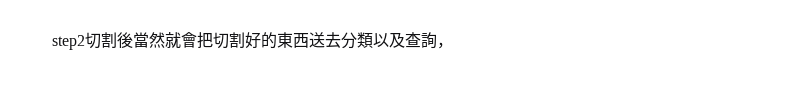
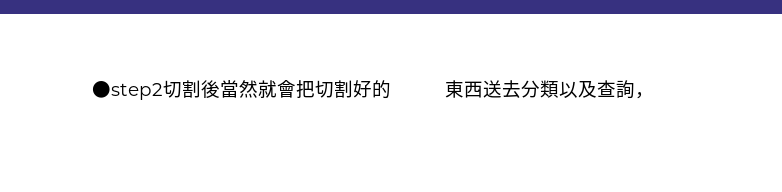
[52,35,85,50] step2 -> [92,81,163,100] ●step2

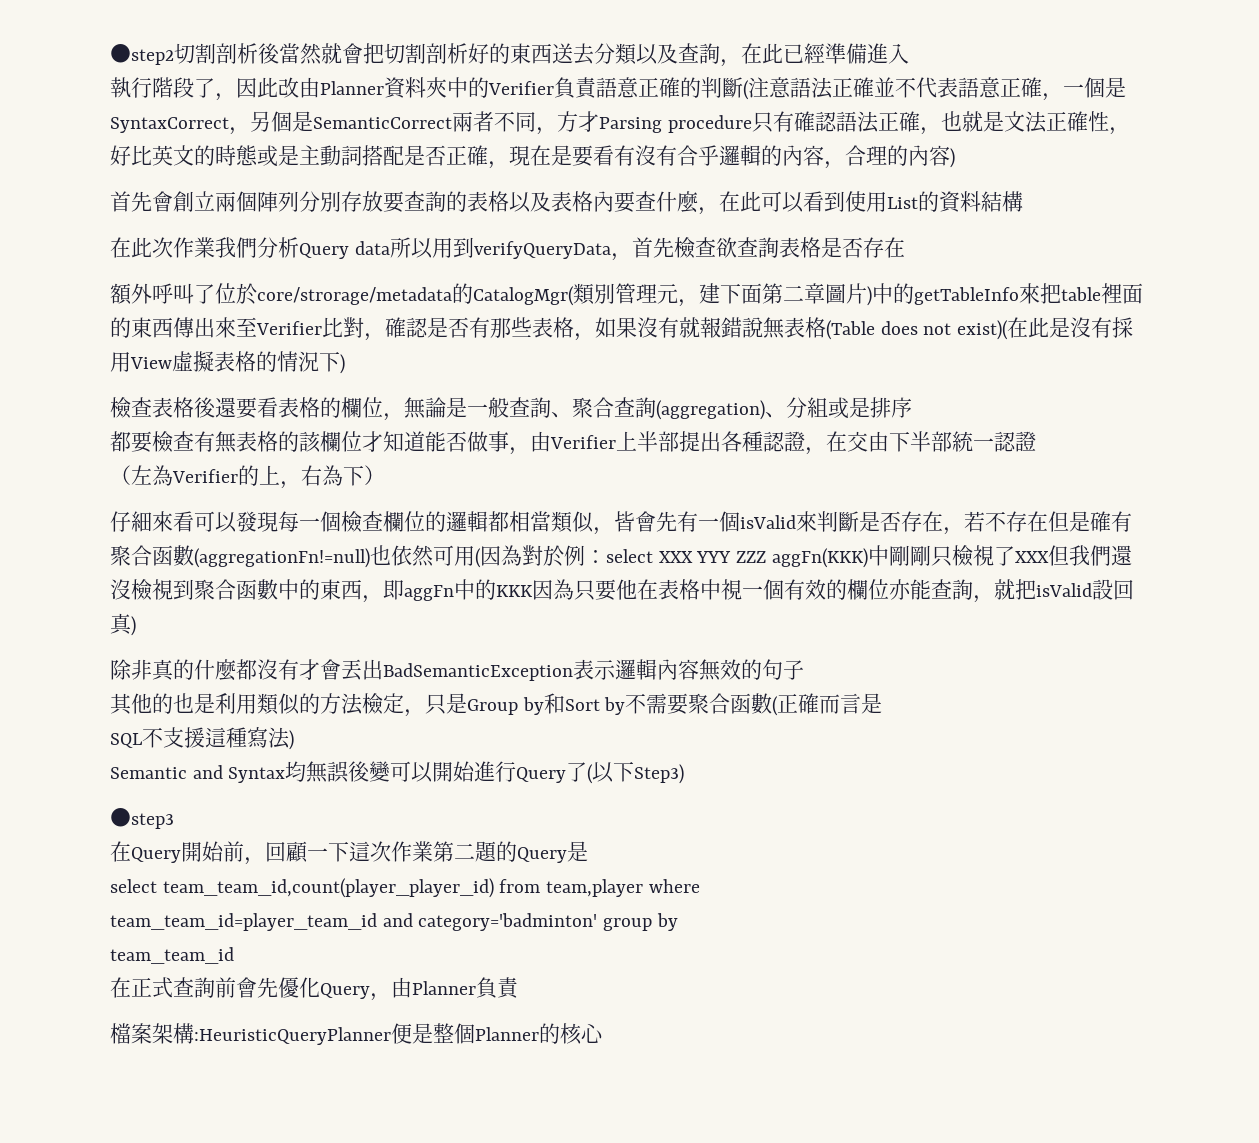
(201, 89) none -> [216,43,258,64] 剖析
(353, 89) none -> [426,43,468,64] 剖析
(654, 95) none -> [741,43,909,64] [110,77,1126,101] [110,111,1130,135] [110,145,955,169] [110,191,1023,215] [110,237,905,261] [110,283,1143,307] [110,317,1134,341] [110,351,345,374] [110,397,912,421] [110,431,1036,455] [110,465,385,489] [110,511,1132,535] [110,545,1132,568] [110,579,1134,603] [110,613,136,636] [110,659,804,681] [110,693,883,717] [110,727,294,750] [110,761,685,784] [110,808,174,829] [110,841,588,865] [110,878,700,898] [110,913,678,931] [110,947,234,964] [110,977,519,1001] [110,1023,604,1045] 在此已經準備進入 // 執行階段了，因此改由Planner資料夾中的Verifier負責語意正確的判斷(注意語法正確並不代表語意正確，一個是SyntaxCorrect，另個是SemanticCorrect兩者不同，方才Parsing procedure只有確認語法正確，也就是文法正確性，好比英文的時態或是主動詞搭配是否正確，現在是要看有沒有合乎邏輯的內容，合理的內容) // 首先會創立兩個陣列分別存放要查詢的表格以及表格內要查什麼，在此可以看到使用List的資料結構 // 在此次作業我們分析Query data所以用到verifyQueryData，首先檢查欲查詢表格是否存在 // 額外呼叫了位於core/strorage/metadata的CatalogMgr(類別管理元，建下面第二章圖片)中的getTableInfo來把table裡面的東西傳出來至Verifier比對，確認是否有那些表格，如果沒有就報錯說無表格(Table does not exist)(在此是沒有採用View虛擬表格的情況下) // 檢查表格後還要看表格的欄位，無論是一般查詢、聚合查詢(aggregation)、分組或是排序 // 都要檢查有無表格的該欄位才知道能否做事，由Verifier上半部提出各種認證，在交由下半部統一認證 // （左為Verifier的上，右為下） // 仔細來看可以發現每一個檢查欄位的邏輯都相當類似，皆會先有一個isValid來判斷是否存在，若不存在但是確有聚合函數(aggregationFn!=null)也依然可用(因為對於例：select XXX YYY ZZZ aggFn(KKK)中剛剛只檢視了XXX但我們還沒檢視到聚合函數中的東西，即aggFn中的KKK因為只要他在表格中視一個有效的欄位亦能查詢，就把isValid設回真) // 除非真的什麼都沒有才會丟出BadSemanticException表示邏輯內容無效的句子 // 其他的也是利用類似的方法檢定，只是Group by和Sort by不需要聚合函數(正確而言是 // SQL不支援這種寫法) // Semantic and Syntax均無誤後變可以開始進行Query了(以下Step3) // ●step3 // 在Query開始前，回顧一下這次作業第二題的Query是 // select team_team_id,count(player_player_id) from team,player where // team_team_id=player_team_id and category='badminton' group by // team_team_id // 在正式查詢前會先優化Query，由Planner負責 // 檔案架構:HeuristicQueryPlanner便是整個Planner的核心

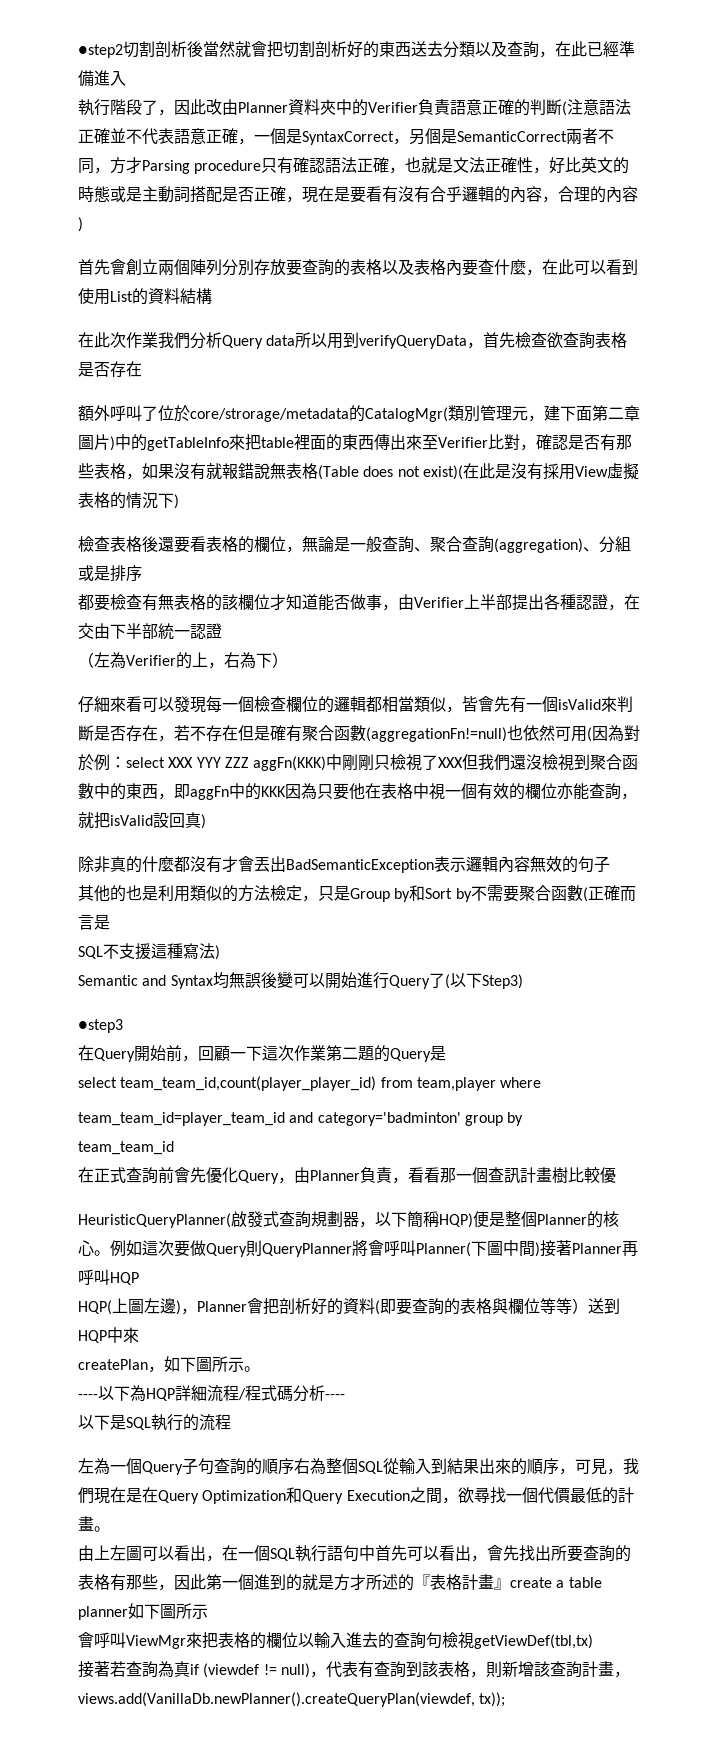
[110,1023,391,1045] // 檔案架構:HeuristicQueryPlanner -> [392,1167,616,1184] [78,1211,473,1228] ，看看那一個查訊計畫樹比較優 // HeuristicQueryPlanner(啟發式查詢規劃器，以下簡稱HQP)
(604, 1033) none -> [94,1240,638,1257] [78,1269,139,1285] [78,1298,620,1315] [78,1327,139,1343] [78,1356,260,1373] [78,1385,345,1402] [78,1414,231,1431] [78,1458,639,1475] [78,1487,634,1504] [78,1516,110,1532] [78,1545,631,1562] [78,1574,602,1591] [78,1603,208,1620] [78,1632,593,1649] [78,1661,630,1678] [78,1692,506,1707] 。例如這次要做Query則QueryPlanner將會呼叫Planner(下圖中間)接著Planner再呼叫HQP // HQP(上圖左邊)，Planner會把剖析好的資料(即要查詢的表格與欄位等等）送到HQP中來 // createPlan，如下圖所示。 // ----以下為HQP詳細流程/程式碼分析---- // 以下是SQL執行的流程 // 左為一個Query子句查詢的順序右為整個SQL從輸入到結果出來的順序，可見，我們現在是在Query Optimization和Query Execution之間，欲尋找一個代價最低的計畫。 // 由上左圖可以看出，在一個SQL執行語句中首先可以看出，會先找出所要查詢的表格有那些，因此第一個進到的就是方才所述的『表格計畫』create a table planner如下圖所示 // 會呼叫ViewMgr來把表格的欄位以輸入進去的查詢句檢視getViewDef(tbl,tx) // 接著若查詢為真if (viewdef != null)，代表有查詢到該表格，則新增該查詢計畫，views.add(VanillaDb.newPlanner().createQueryPlan(viewdef, tx));

